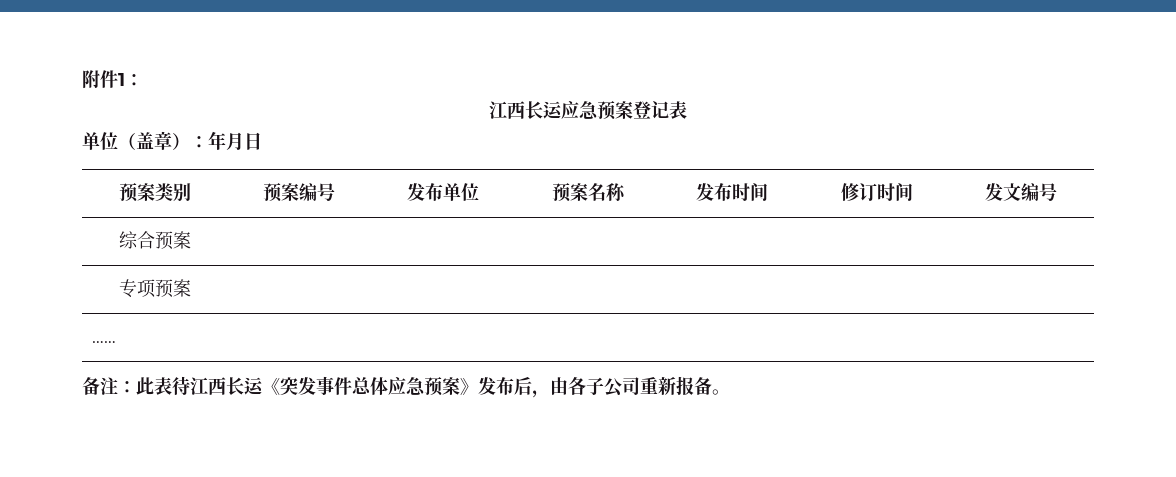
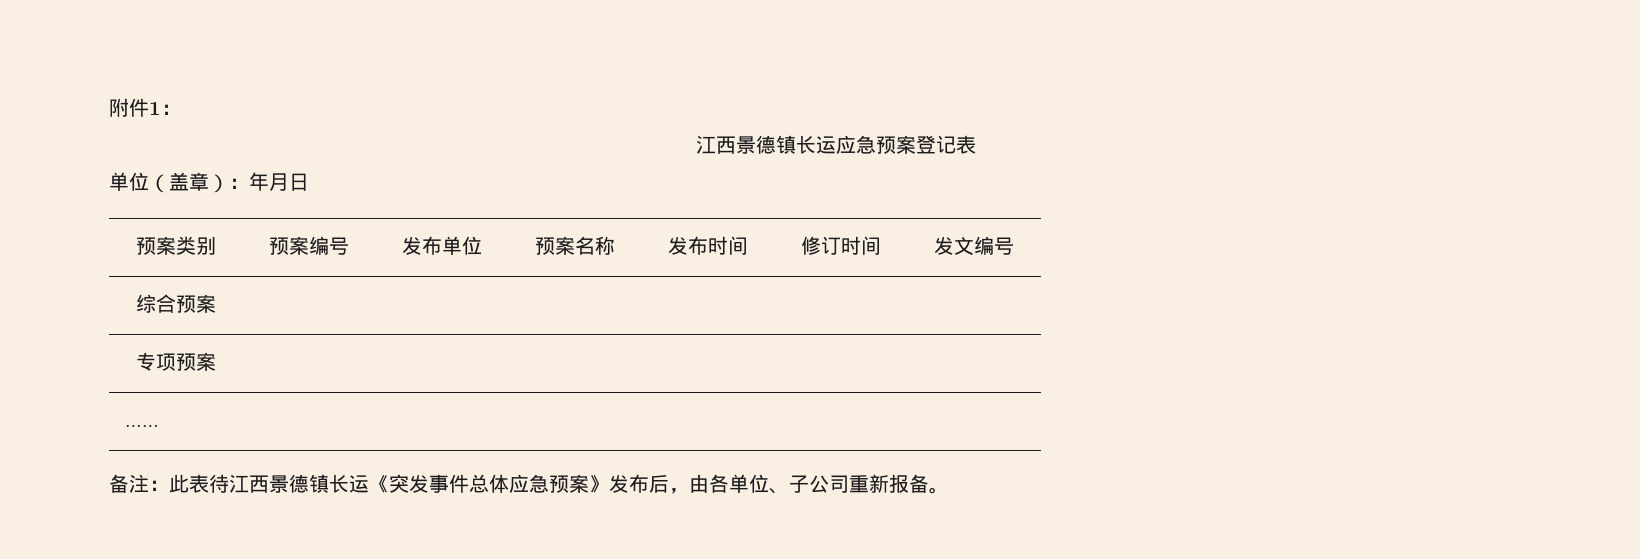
(525, 110) none -> [736,135,796,154] 景德镇
(226, 386) none -> [269,474,329,493] 景德镇
(586, 385) none -> [729,474,789,494] 单位、

